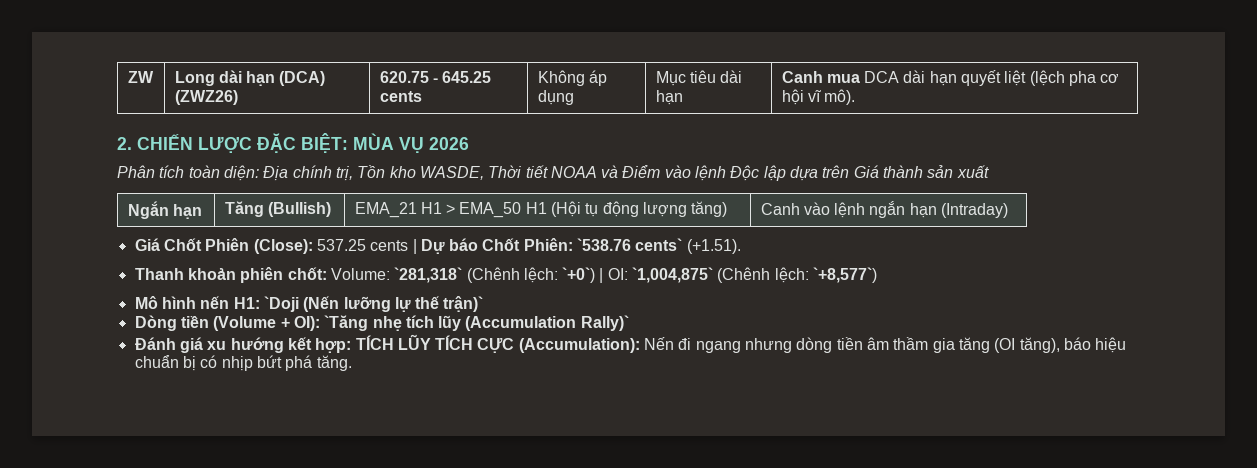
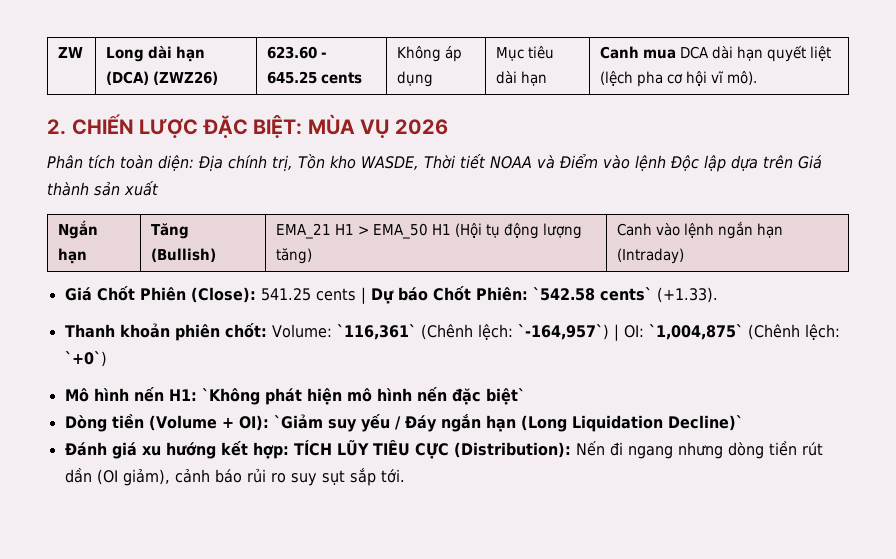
[379,71,429,83] 620.75 -> [267,46,318,59] 623.60
[316,239,366,251] 537.25 -> [260,288,311,301] 541.25
[577,238,741,254] `538.76 cents` (+1.51). -> [532,287,718,303] `542.58 cents` (+1.33).
[394,267,596,283] `281,318` (Chênh lệch: `+0`) -> [336,324,609,340] `116,361` (Chênh lệch: `-164,957`)
[813,267,878,283] `+8,577`) -> [64,351,107,367] `+0`)
[263,296,484,312] `Doji (Nến lưỡng lự thế trận)` -> [201,387,525,405] `Không phát hiện mô hình nến đặc biệt`
[324,315,629,331] `Tăng nhẹ tích lũy (Accumulation Rally)` -> [273,414,743,432] `Giảm suy yếu / Đáy ngắn hạn (Long Liquidation Decline)`
[435,335,640,353] TÍCH CỰC (Accumulation): -> [372,440,571,459] TIÊU CỰC (Distribution):
[867,337,1127,353] [134,355,352,371] âm thầm gia tăng (OI tăng), báo hiệu chuẩn bị có nhịp bứt phá tăng. -> [801,442,823,456] [64,468,405,486] rút dần (OI giảm), cảnh báo rủi ro suy sụt sắp tới.

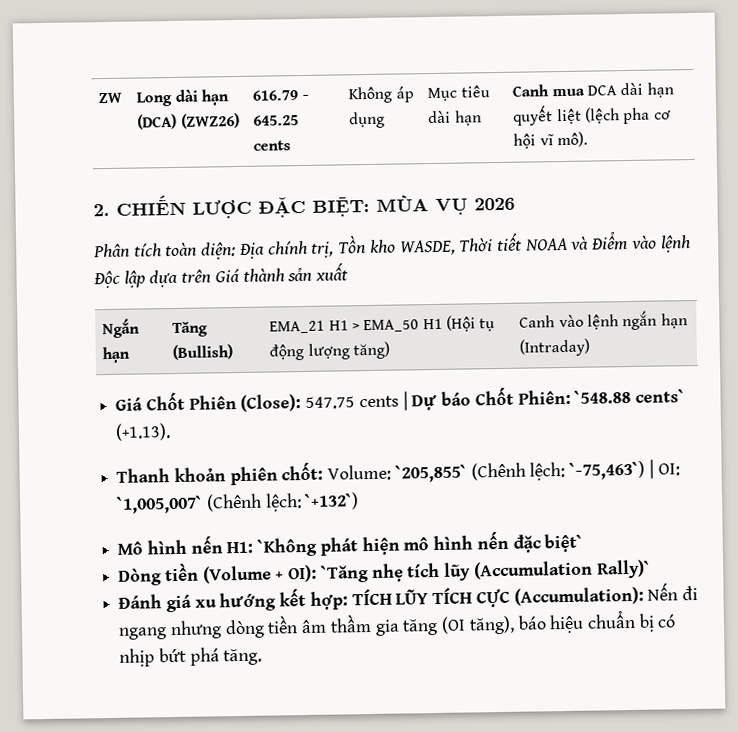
[267,46,318,59] 623.60 -> [252,90,299,101] 616.79
[260,288,311,301] 541.25 -> [305,396,356,409] 547.75
[532,287,718,303] `542.58 cents` (+1.33). -> [573,389,685,404] [115,423,172,441] `548.88 cents` (+1.13).
[336,324,609,340] `116,361` (Chênh lệch: `-164,957`) -> [393,460,646,483] `205,855` (Chênh lệch: `-75,463`)
[648,324,840,340] [64,351,107,367] `1,004,875` (Chênh lệch: `+0`) -> [115,492,360,514] `1,005,007` (Chênh lệch: `+132`)
[273,414,743,432] `Giảm suy yếu / Đáy ngắn hạn (Long Liquidation Decline)` -> [319,559,651,583] `Tăng nhẹ tích lũy (Accumulation Rally)`
[372,440,571,459] TIÊU CỰC (Distribution): -> [432,586,644,608] TÍCH CỰC (Accumulation):
[801,442,823,456] [64,468,405,486] rút dần (OI giảm), cảnh báo rủi ro suy sụt sắp tới. -> [301,609,677,636] [119,647,263,667] âm thầm gia tăng (OI tăng), báo hiệu chuẩn bị có nhịp bứt phá tăng.

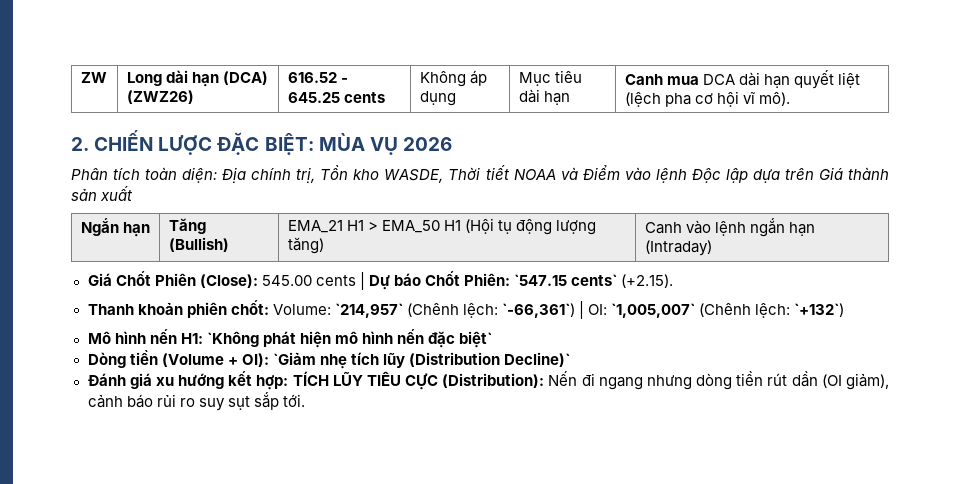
[252,90,299,101] 616.79 -> [287,72,337,83] 616.52
[305,396,356,409] 547.75 -> [261,275,312,286] 545.00
[573,389,685,404] [115,423,172,441] `548.88 cents` (+1.13). -> [514,274,674,288] `547.15 cents` (+2.15).
[393,460,646,483] `205,855` (Chênh lệch: `-75,463`) -> [334,302,575,318] `214,957` (Chênh lệch: `-66,361`)
[319,565,369,583] `Tăng -> [272,352,316,365] `Giảm
[473,559,651,580] (Accumulation Rally)` -> [408,352,571,367] (Distribution Decline)`
[432,586,644,608] TÍCH CỰC (Accumulation): -> [366,371,545,390] TIÊU CỰC (Distribution):
[301,609,677,636] [119,647,263,667] âm thầm gia tăng (OI tăng), báo hiệu chuẩn bị có nhịp bứt phá tăng. -> [767,371,889,390] [87,392,305,411] rút dần (OI giảm), cảnh báo rủi ro suy sụt sắp tới.

